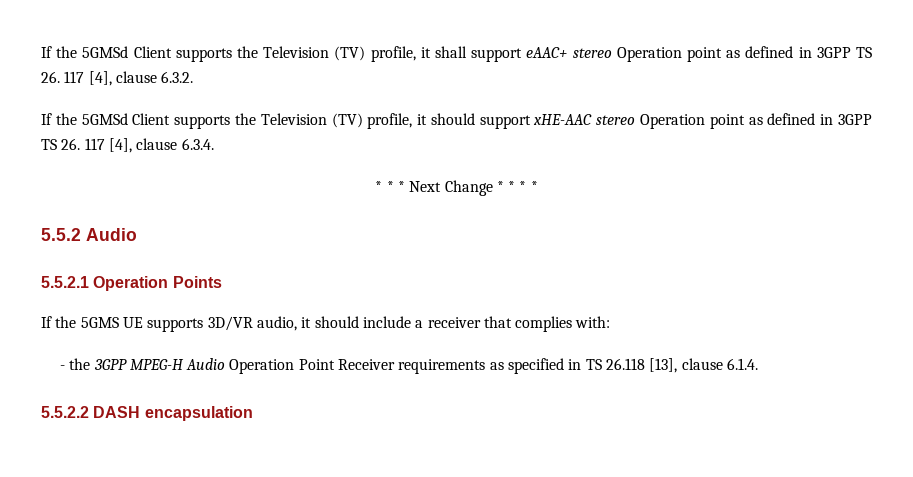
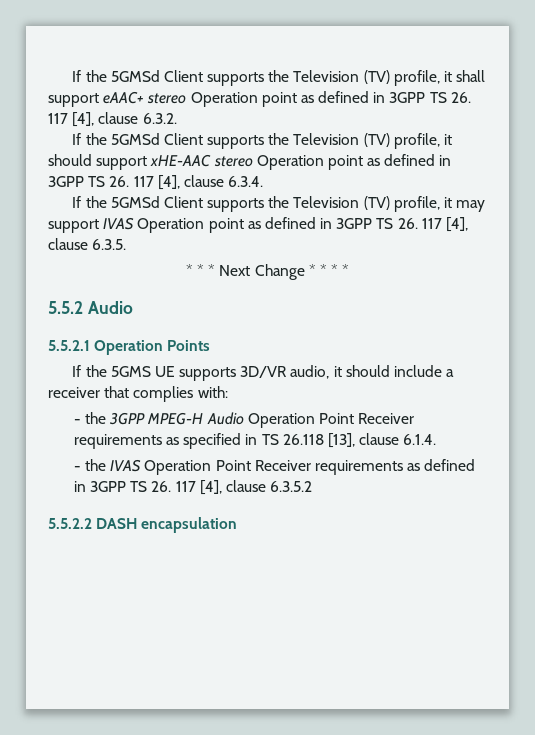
(214, 144) none -> [72,196,486,212] [48,217,469,233] [48,238,127,250] // If the 5GMSd Client supports the Television (TV) profile, it may support IVAS Operation point as defined in 3GPP TS 26. 117 [4], clause 6.3.5.
(759, 364) none -> [73,459,476,475] [73,480,313,495] // - the IVAS Operation Point Receiver requirements as defined in 3GPP TS 26. 117 [4], clause 6.3.5.2

